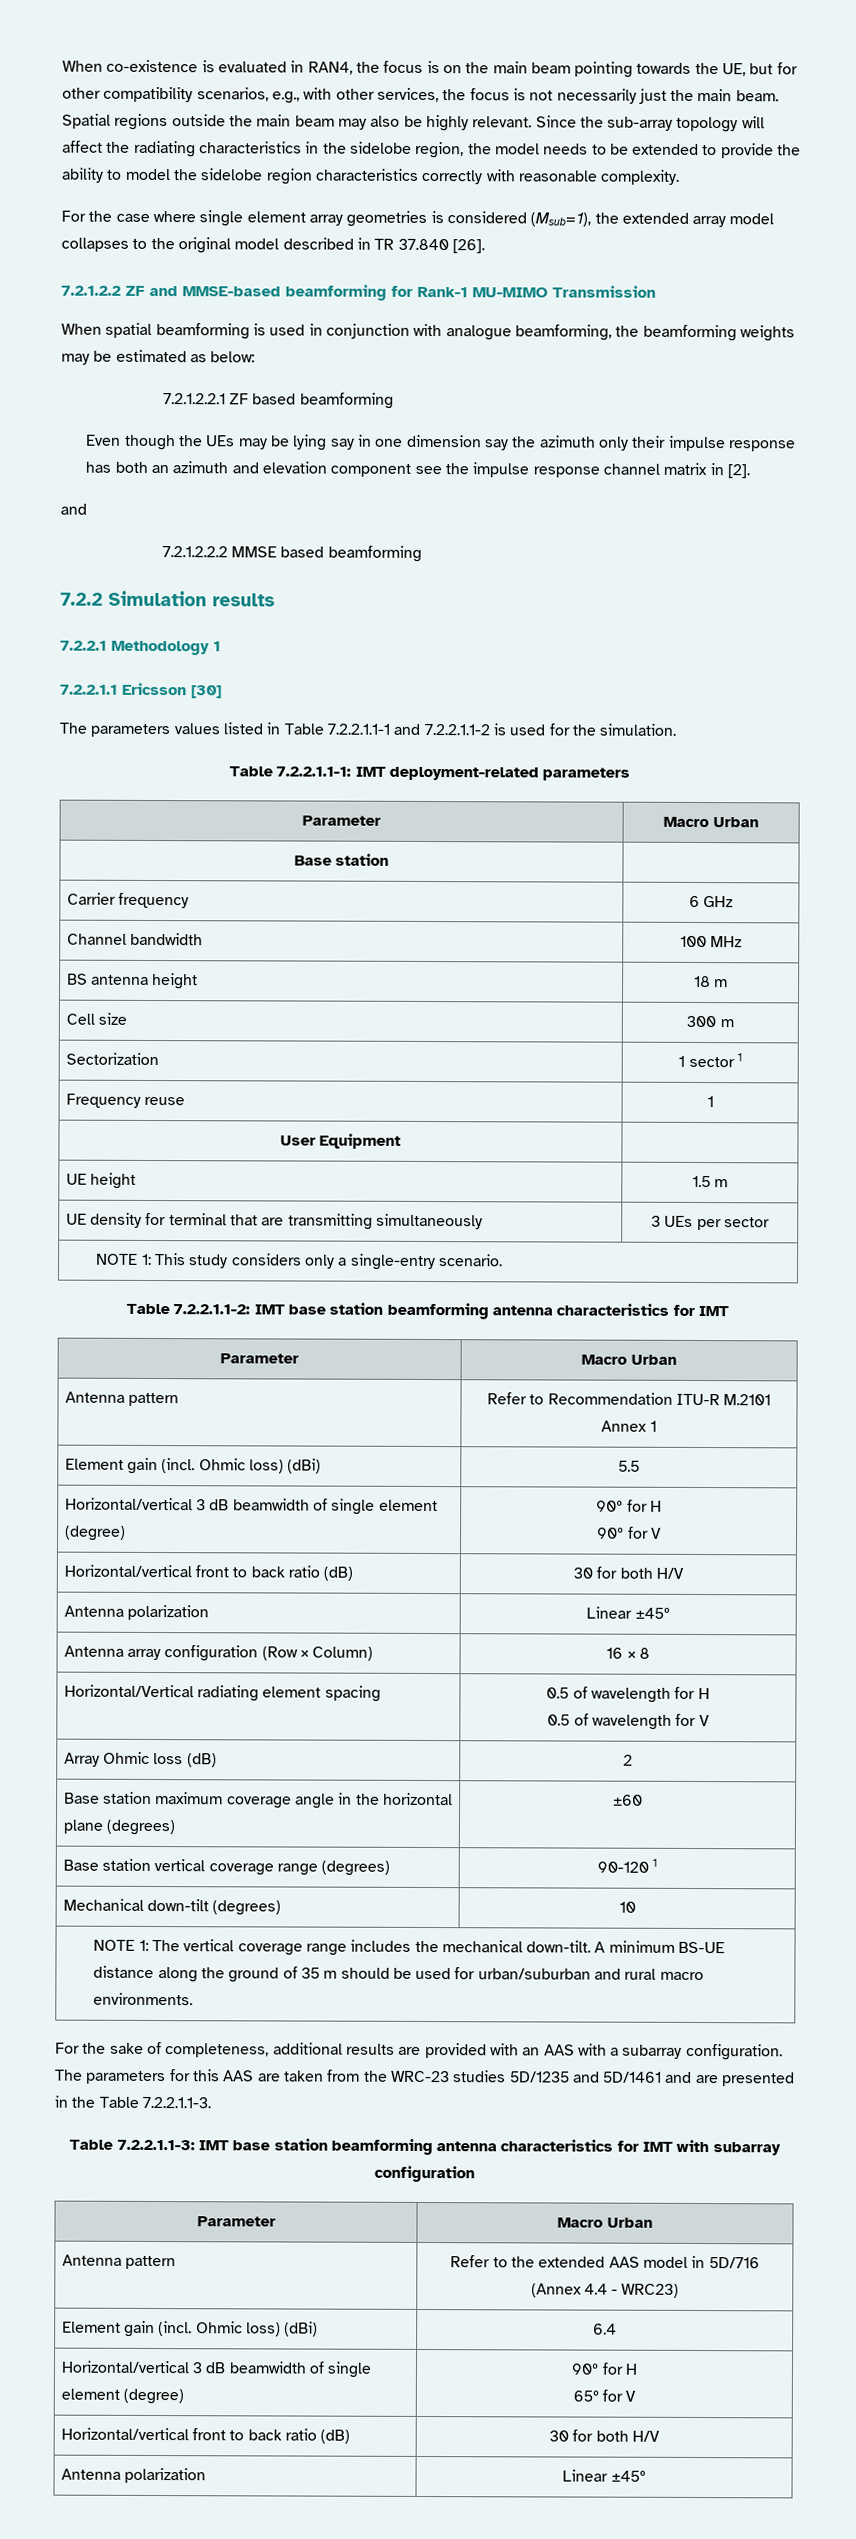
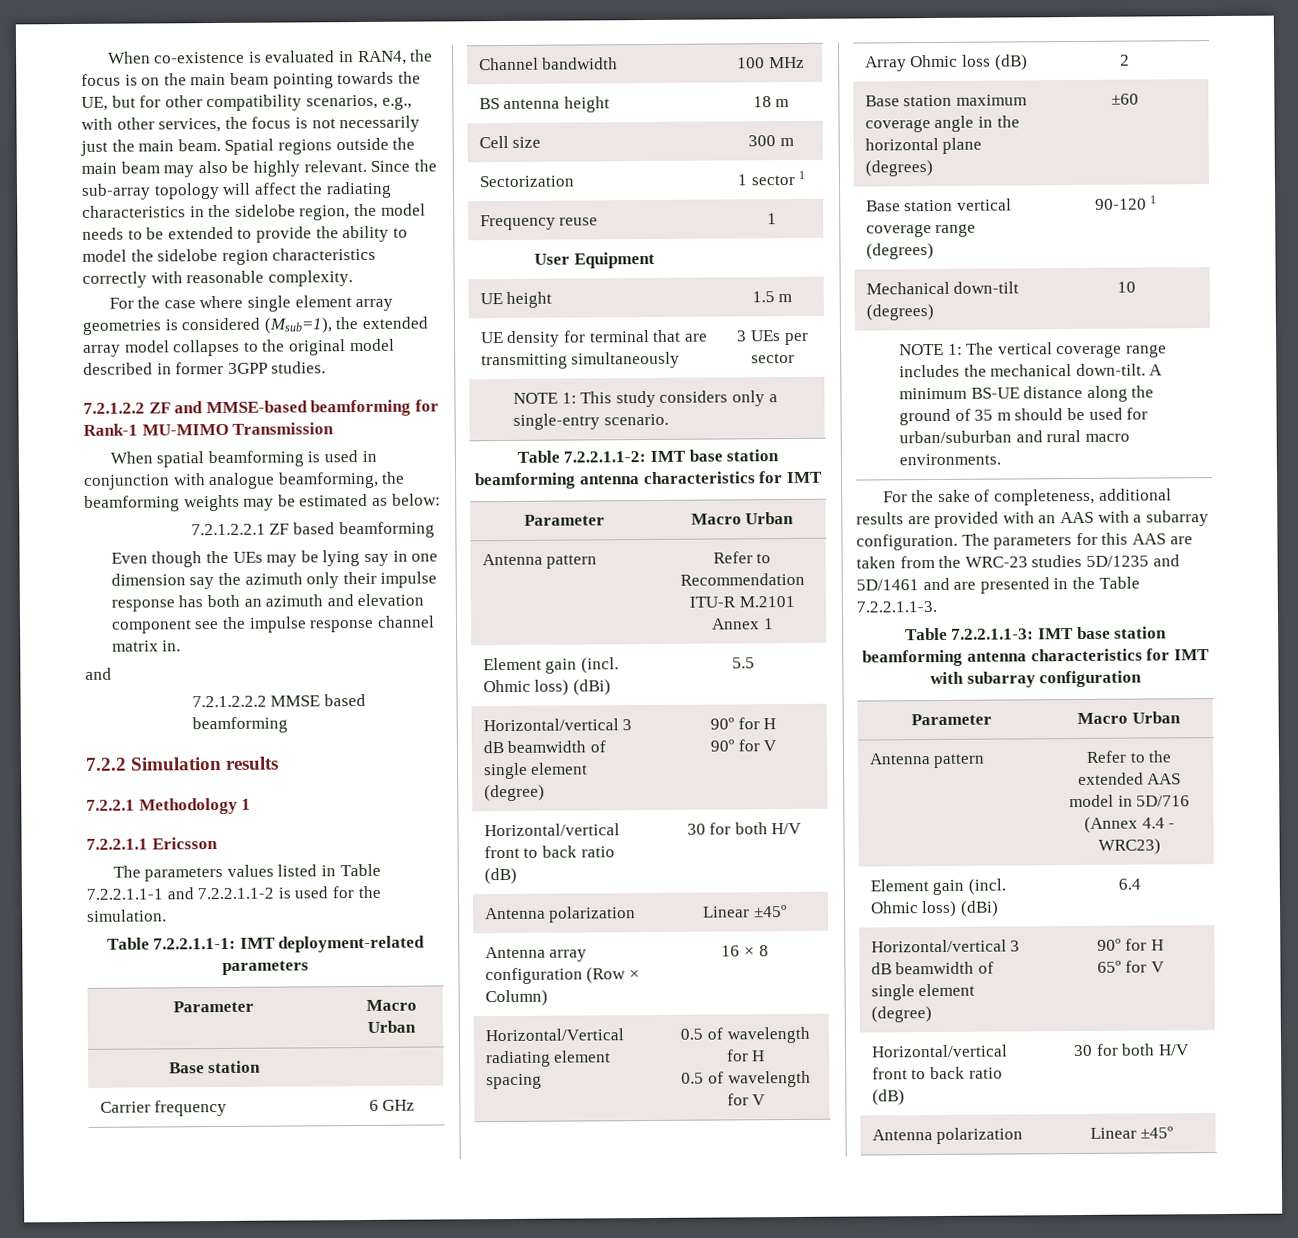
[374,238,485,254] TR 37.840 [26]. -> [175,361,327,375] former 3GPP studies.
[709,463,750,479] in [2]. -> [162,640,182,652] in.
[191,685,222,699] [30] -> (218, 843) none

